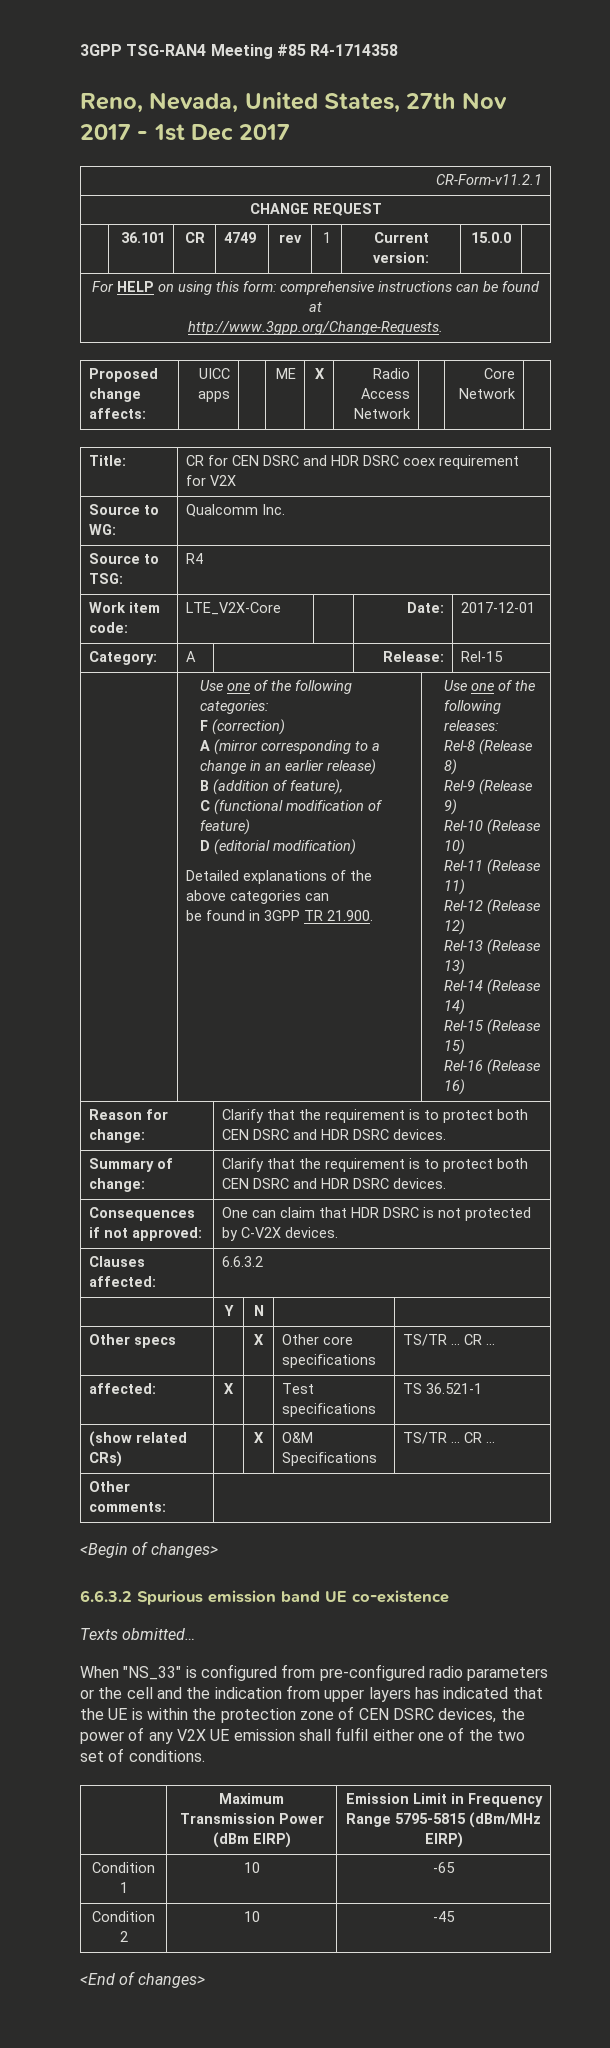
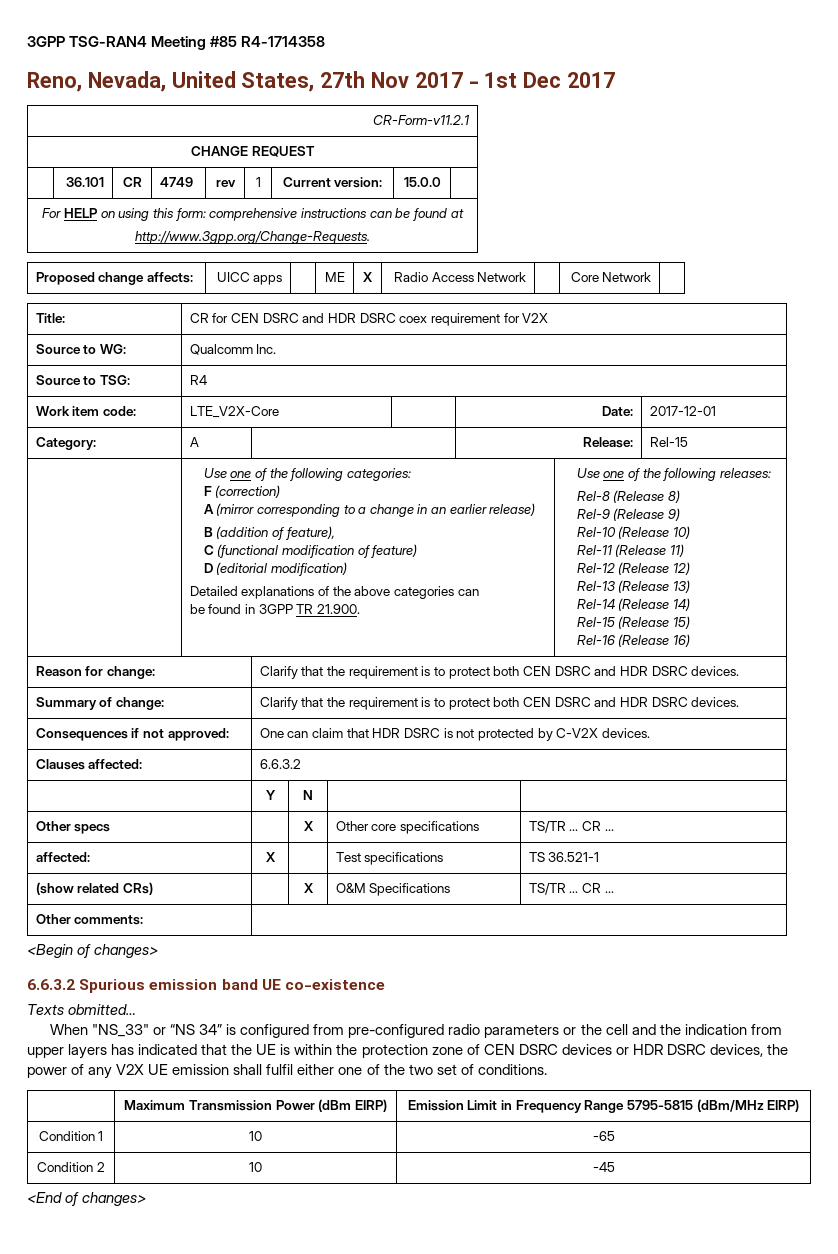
(182, 1673) none -> [152,1024,223,1035] or “NS 34”
(434, 1714) none -> [561,1044,706,1055] devices or HDR DSRC

